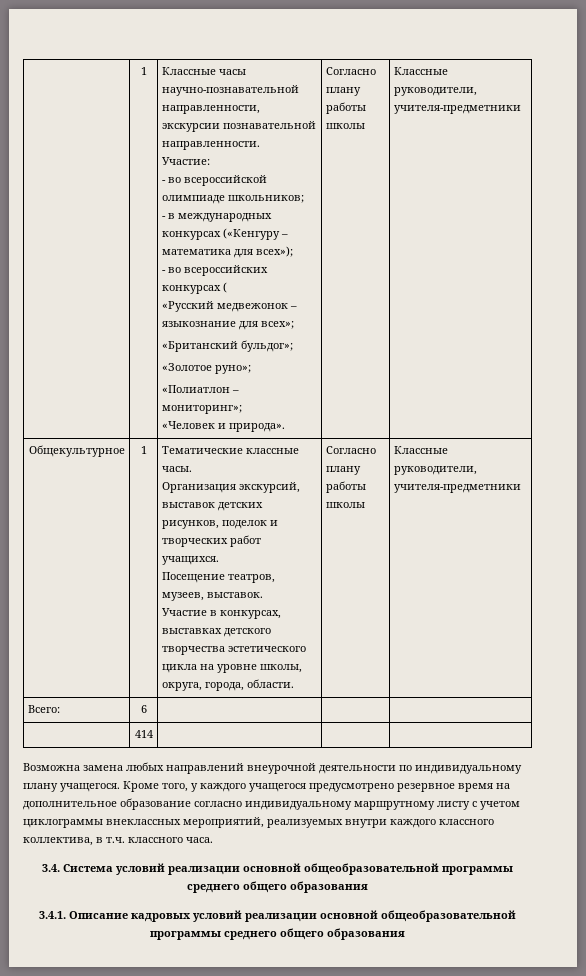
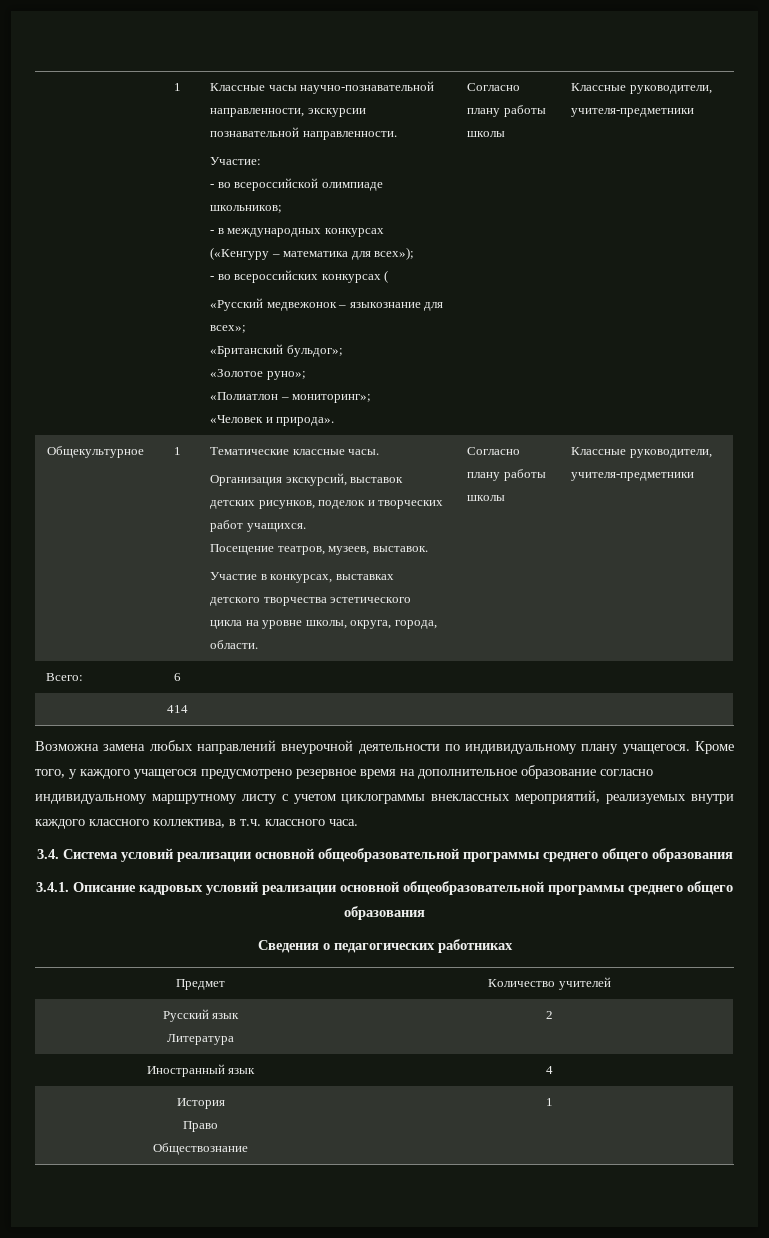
(405, 934) none -> [257,939,513,953] [176,979,225,990] [488,977,611,990] [162,1009,240,1022] [167,1034,234,1045] [546,1011,553,1019] [146,1064,256,1077] [546,1066,553,1074] [176,1098,225,1109] [183,1121,218,1132] [153,1143,248,1155] [546,1098,553,1106] // Сведения о педагогических работниках // Предмет | Количество учителей // Русский язык // Литература | 2 // Иностранный язык | 4 // История // Право // Обществознание | 1

